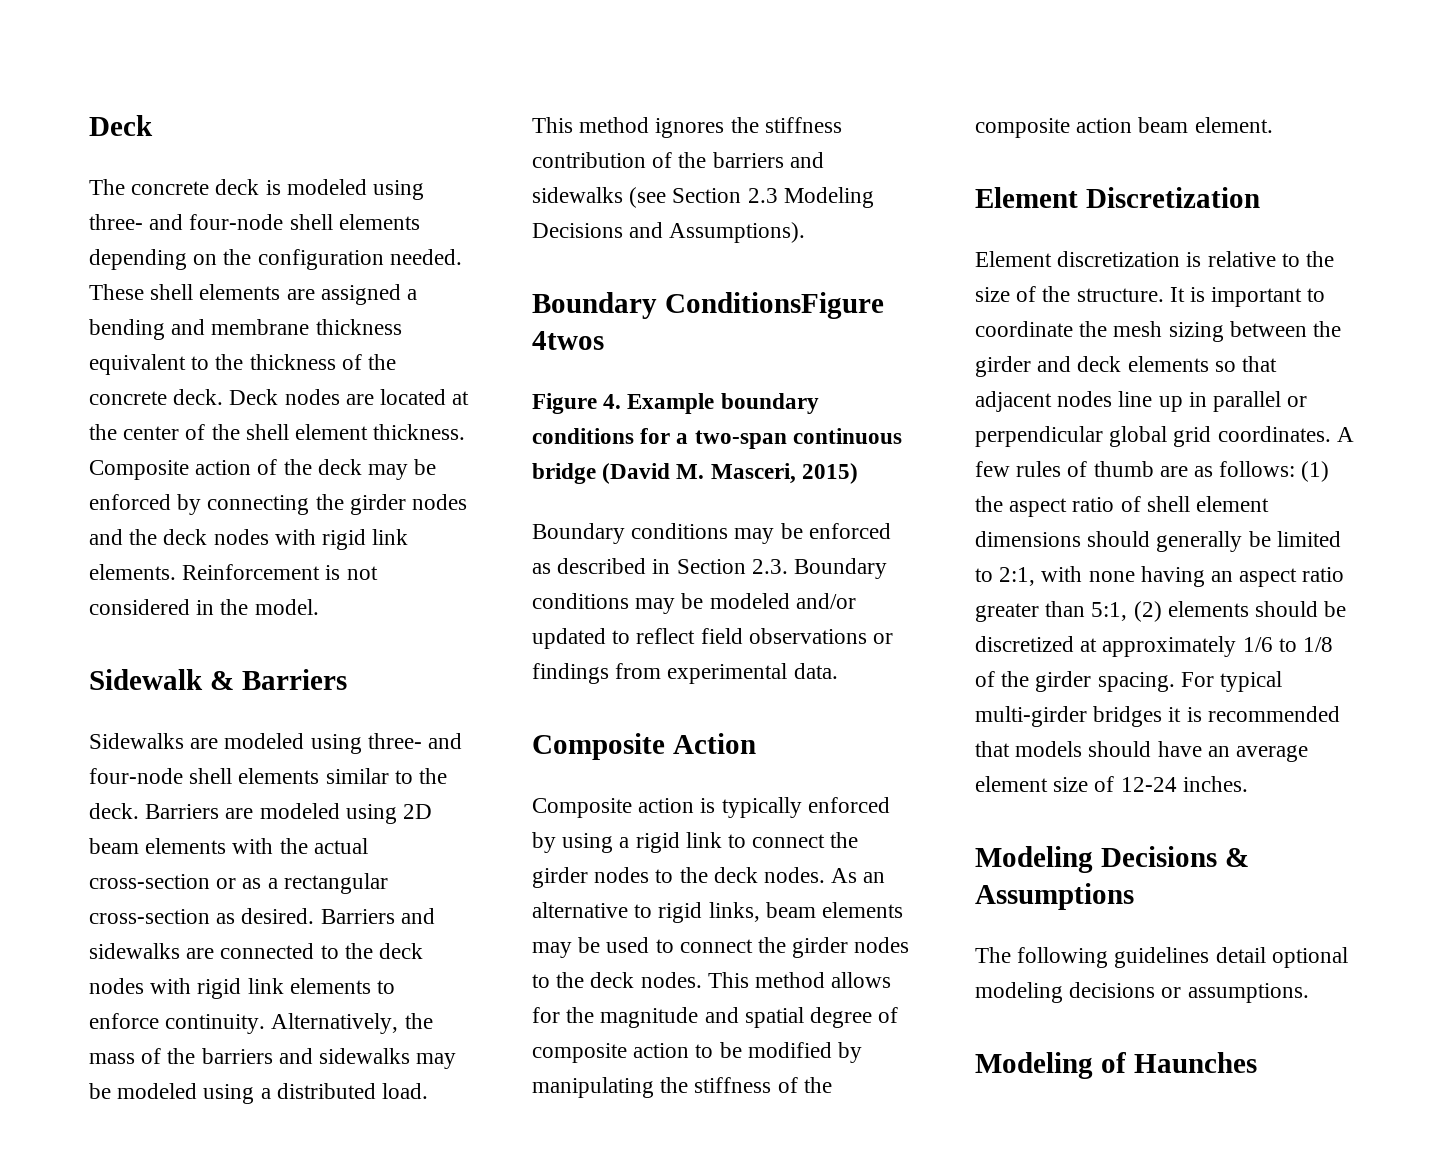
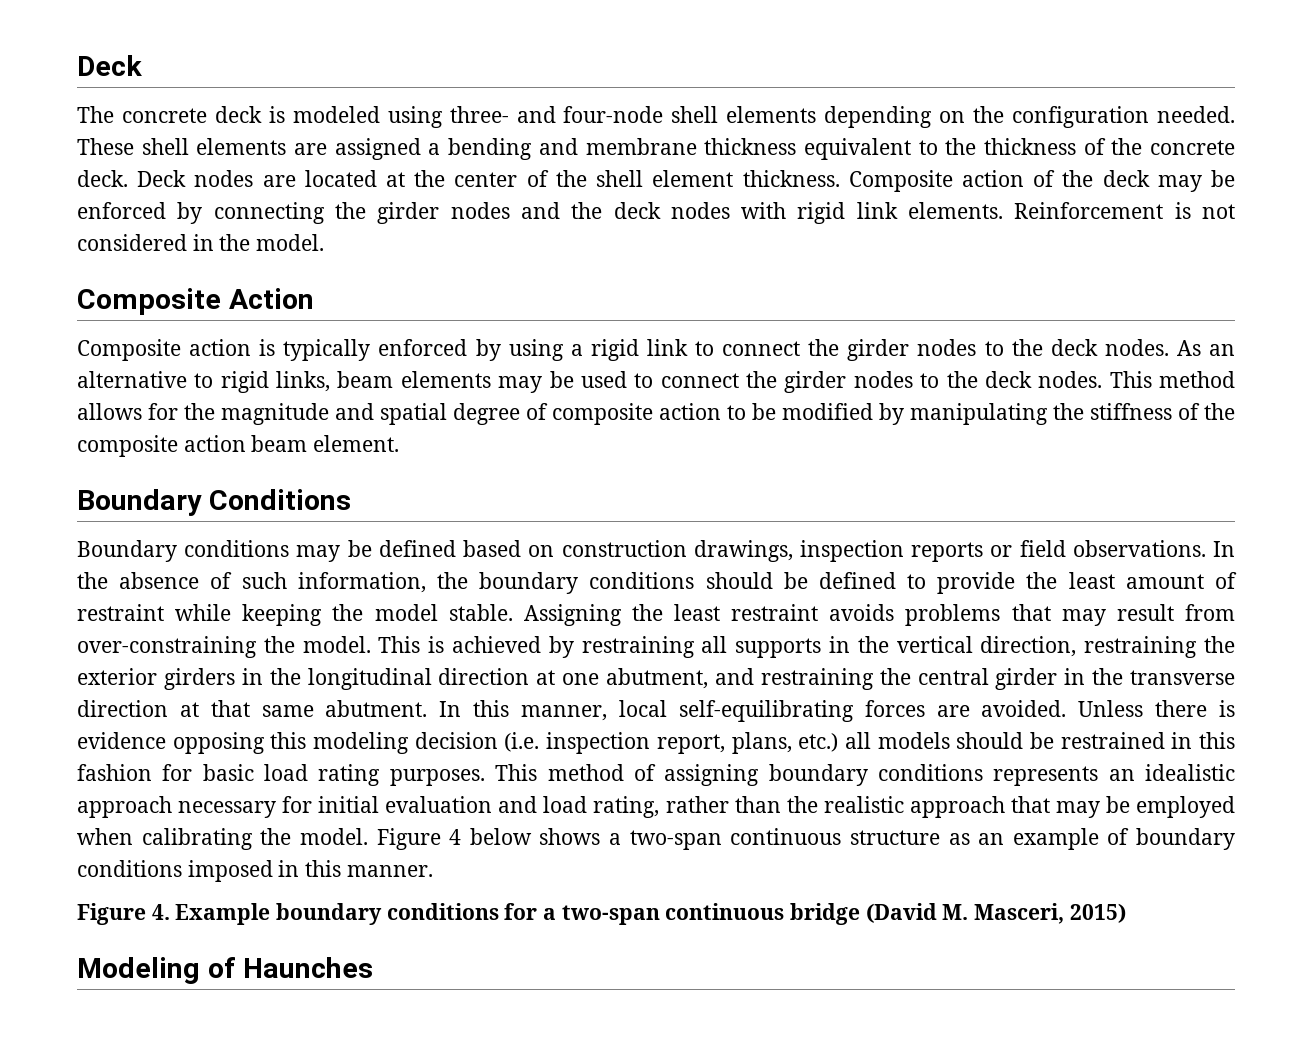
[89,669,347,690] [89,733,463,754] [89,768,448,784] [89,803,433,824] [89,838,368,854] [89,873,388,894] [89,908,435,924] [89,943,424,959] [89,978,396,999] [89,1013,433,1034] [89,1048,457,1069] [89,1083,429,1104] [532,117,842,138] [532,152,824,168] [532,187,874,208] [532,222,806,243] [532,292,884,319] [532,331,604,350] [532,393,819,414] [532,428,902,449] [532,463,858,484] [532,523,891,544] [532,558,888,579] [532,593,856,614] [532,628,894,649] [532,663,838,684] // Sidewalk & Barriers // Sidewalks are modeled using three- and four-node shell elements similar to the deck. Barriers are modeled using 2D beam elements with the actual cross-section or as a rectangular cross-section as desired. Barriers and sidewalks are connected to the deck nodes with rigid link elements to enforce continuity. Alternatively, the mass of the barriers and sidewalks may be modeled using a distributed load. This method ignores the stiffness contribution of the barriers and sidewalks (see Section 2.3 Modeling Decisions and Assumptions). // Boundary ConditionsFigure 4twos // Figure 4. Example boundary conditions for a two-span continuous bridge (David M. Masceri, 2015) // Boundary conditions may be enforced as described in Section 2.3. Boundary conditions may be modeled and/or updated to reflect field observations or findings from experimental data. -> (325, 242) none
[975,187,1260,208] [975,251,1335,267] [975,286,1326,307] [975,321,1342,342] [975,356,1278,377] [975,391,1308,412] [975,426,1354,447] [975,461,1330,482] [975,496,1270,517] [975,531,1341,552] [975,566,1345,587] [975,601,1347,622] [975,636,1334,657] [975,671,1283,692] [975,706,1340,727] [975,741,1309,762] [975,776,1248,792] [975,846,1249,873] [975,883,1134,910] [975,947,1348,968] [975,982,1309,1003] Element Discretization // Element discretization is relative to the size of the structure. It is important to coordinate the mesh sizing between the girder and deck elements so that adjacent nodes line up in parallel or perpendicular global grid coordinates. A few rules of thumb are as follows: (1) the aspect ratio of shell element dimensions should generally be limited to 2:1, with none having an aspect ratio greater than 5:1, (2) elements should be discretized at approximately 1/6 to 1/8 of the girder spacing. For typical multi-girder bridges it is recommended that models should have an average element size of 12-24 inches. // Modeling Decisions & Assumptions // The following guidelines detail optional modeling decisions or assumptions. -> [77,489,351,516] [77,540,1235,562] [77,572,1237,594] [77,604,1235,626] [77,636,1235,658] [77,668,1235,690] [77,700,1235,722] [77,732,1235,754] [77,764,1236,786] [77,796,1235,818] [77,828,1235,850] [77,860,433,882] [77,903,1126,925] Boundary Conditions // Boundary conditions may be defined based on construction drawings, inspection reports or field observations. In the absence of such information, the boundary conditions should be defined to provide the least amount of restraint while keeping the model stable. Assigning the least restraint avoids problems that may result from over-constraining the model. This is achieved by restraining all supports in the vertical direction, restraining the exterior girders in the longitudinal direction at one abutment, and restraining the central girder in the transverse direction at that same abutment. In this manner, local self-equilibrating forces are avoided. Unless there is evidence opposing this modeling decision (i.e. inspection report, plans, etc.) all models should be restrained in this fashion for basic load rating purposes. This method of assigning boundary conditions represents an idealistic approach necessary for initial evaluation and load rating, rather than the realistic approach that may be employed when calibrating the model. Figure 4 below shows a two-span continuous structure as an example of boundary conditions imposed in this manner. // Figure 4. Example boundary conditions for a two-span continuous bridge (David M. Masceri, 2015)

